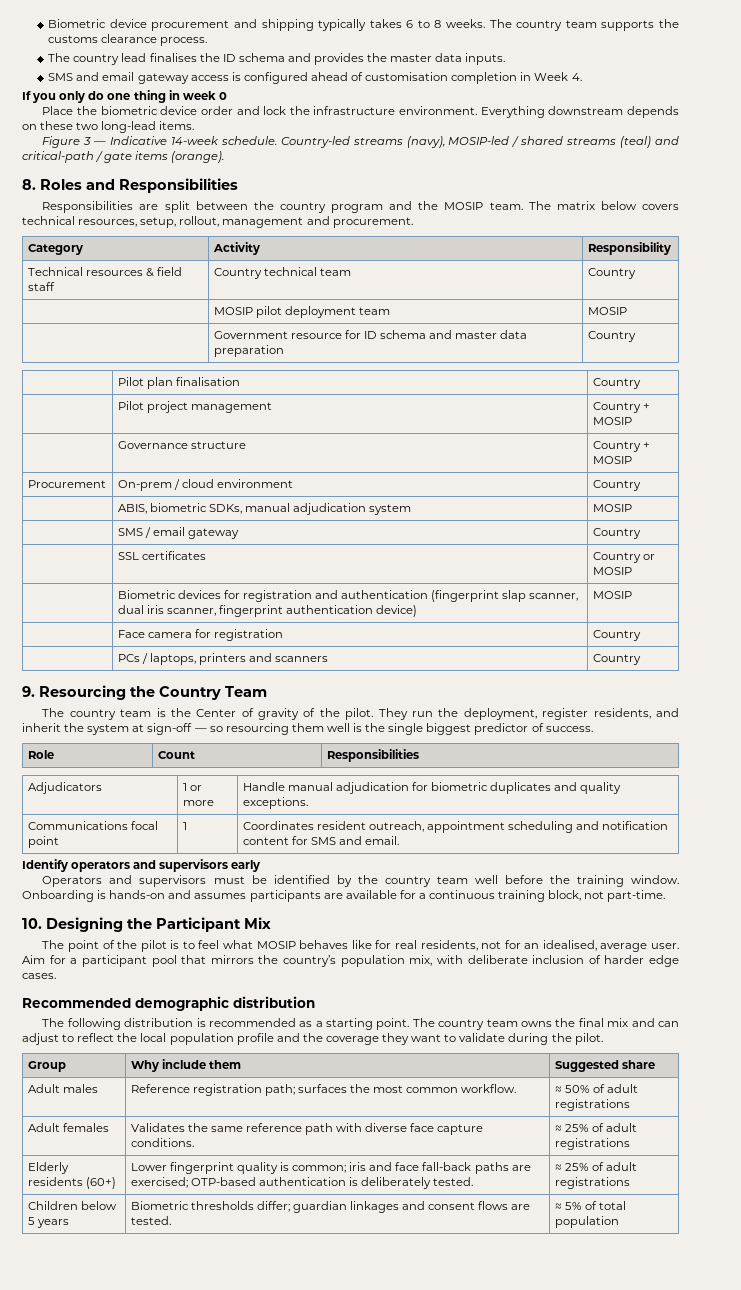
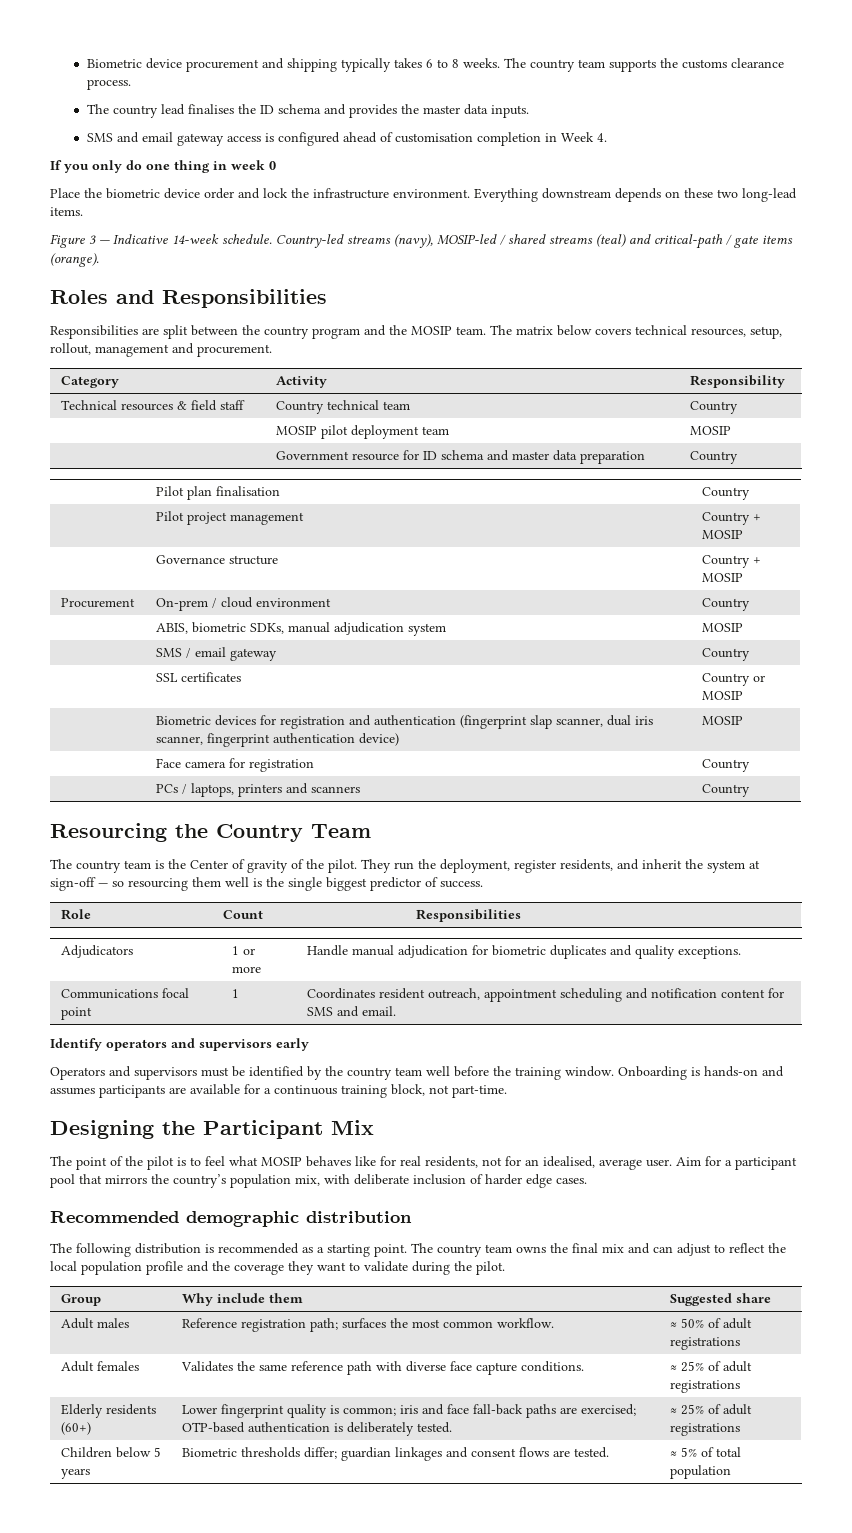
[22,179,36,190] 8. -> (99, 260) none
[22,686,35,697] 9. -> (750, 790) none
[22,918,42,929] 10. -> (507, 1091) none

